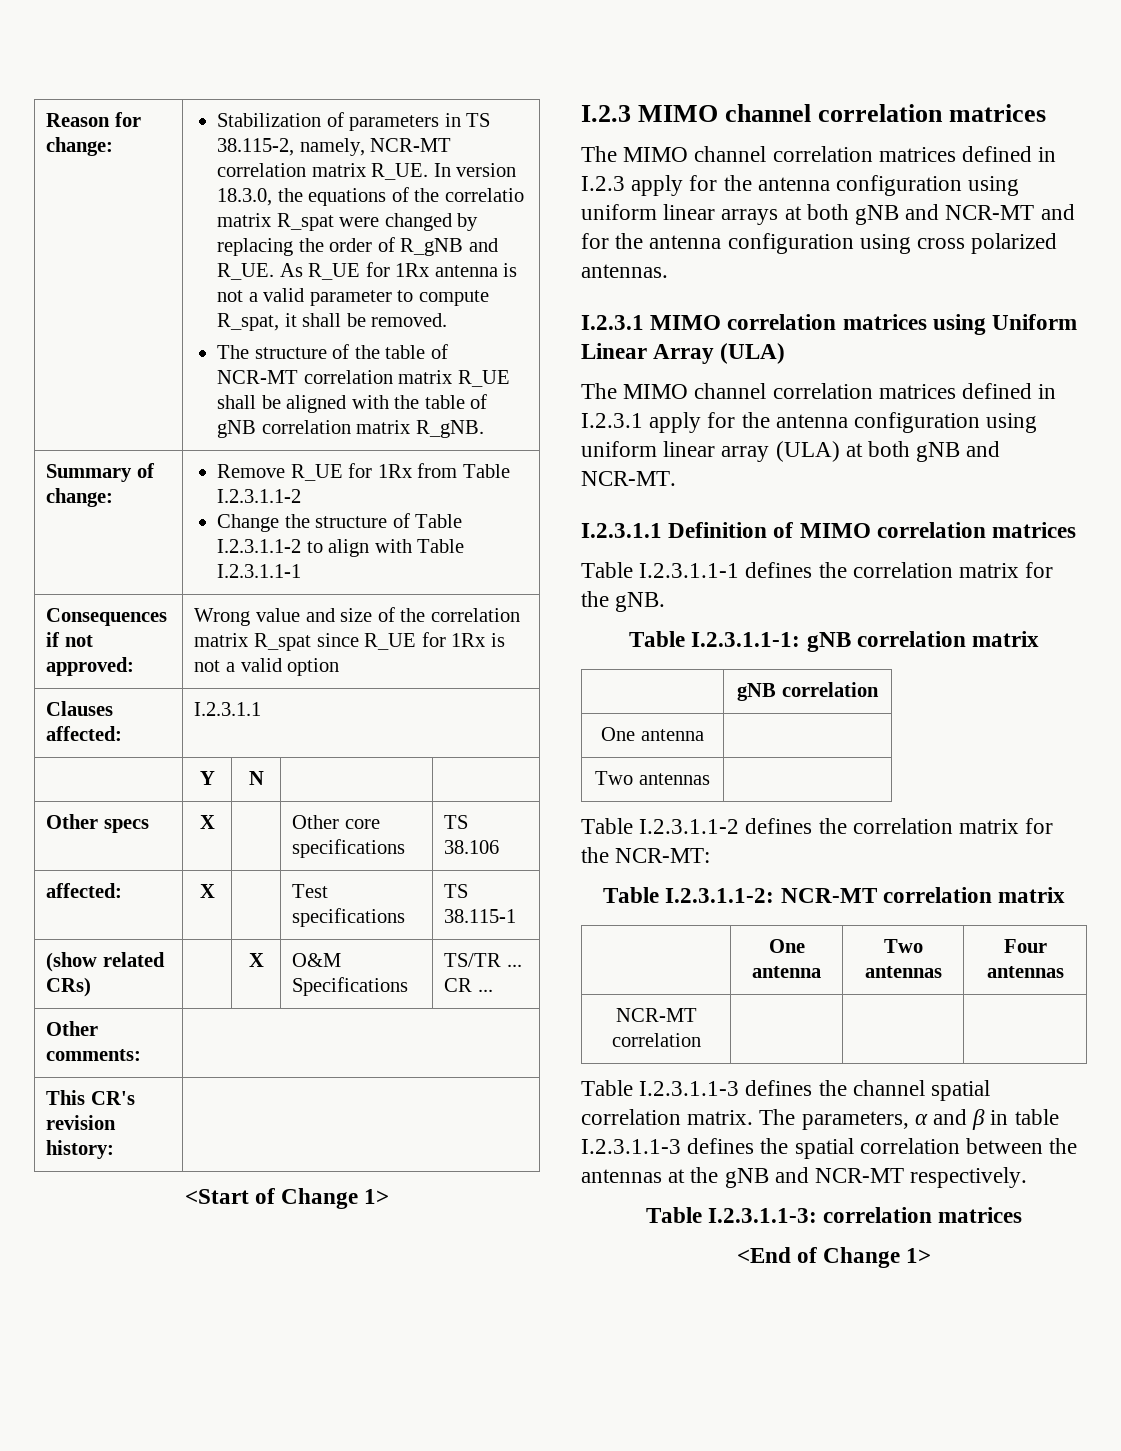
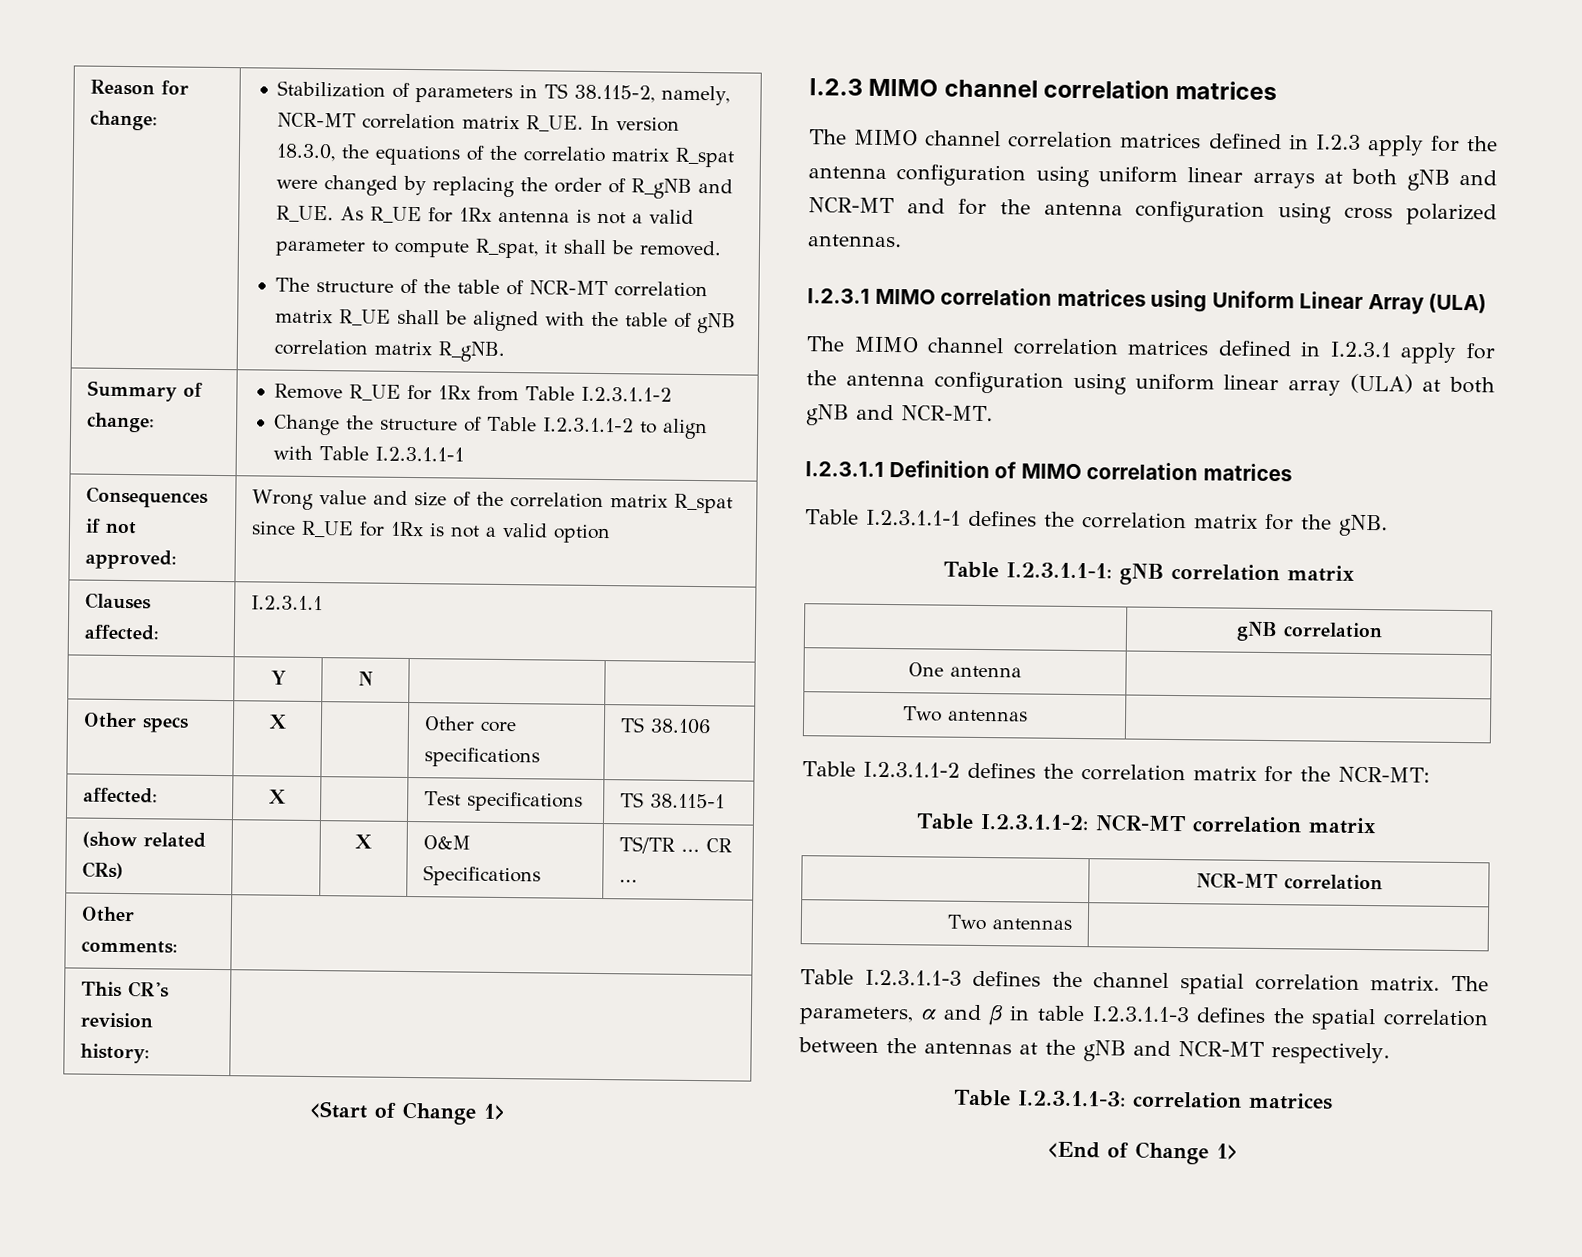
[768,939,805,953] [752,966,821,978] [883,939,923,953] [864,966,942,978] [1003,939,1047,953] [986,966,1064,978] [615,1008,697,1022] [611,1033,701,1047] One antenna | Two antennas | Four antennas // NCR-MT correlation | | -> [1195,872,1383,891] [947,914,1073,931] NCR-MT correlation // Two antennas

